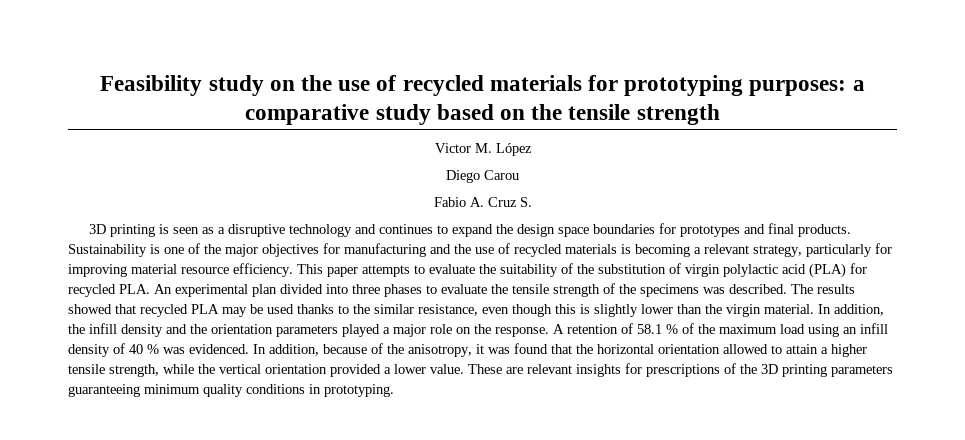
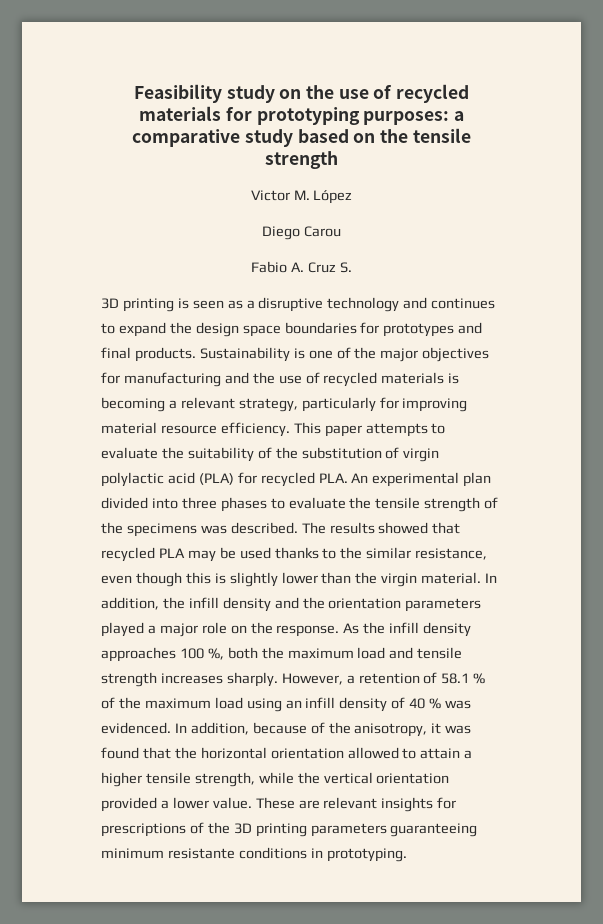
[553,324,564,334] A -> [343,622,472,637] [101,647,463,662] [101,672,355,687] As the infill density approaches 100 %, both the maximum load and tensile strength increases sharply. However, a
[203,384,243,397] quality -> [167,848,235,859] resistante

